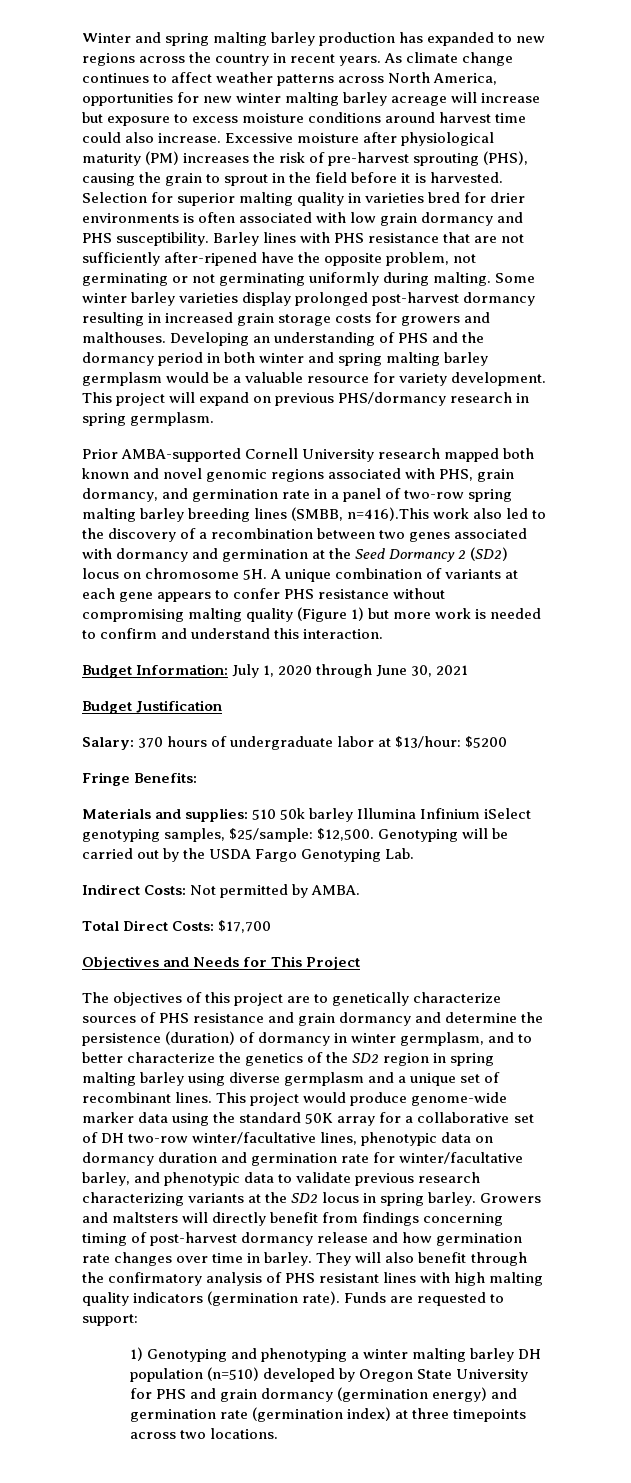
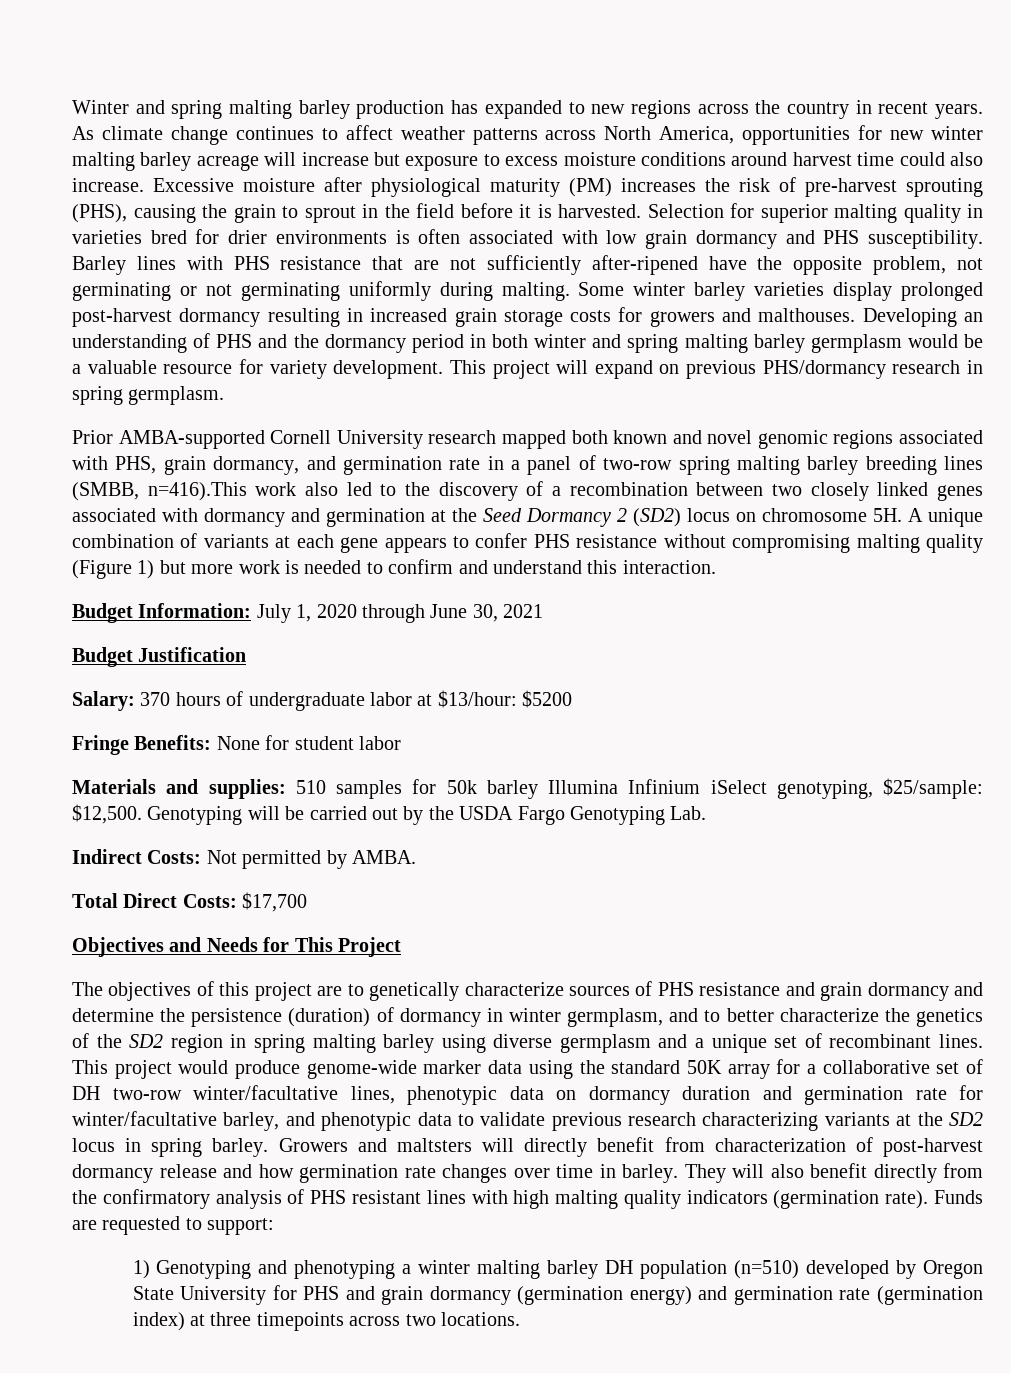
(406, 534) none -> [810,482,929,501] closely linked
(198, 777) none -> [216,735,401,750] None for student labor
(277, 814) none -> [336,779,437,799] samples for
[82,828,226,842] genotyping samples, -> [776,780,873,799] genotyping,
[362,1212,504,1226] [82,1233,127,1246] findings concerning timing -> [714,1138,846,1152] characterization
[470,1252,527,1266] through -> [873,1163,983,1183] directly from

